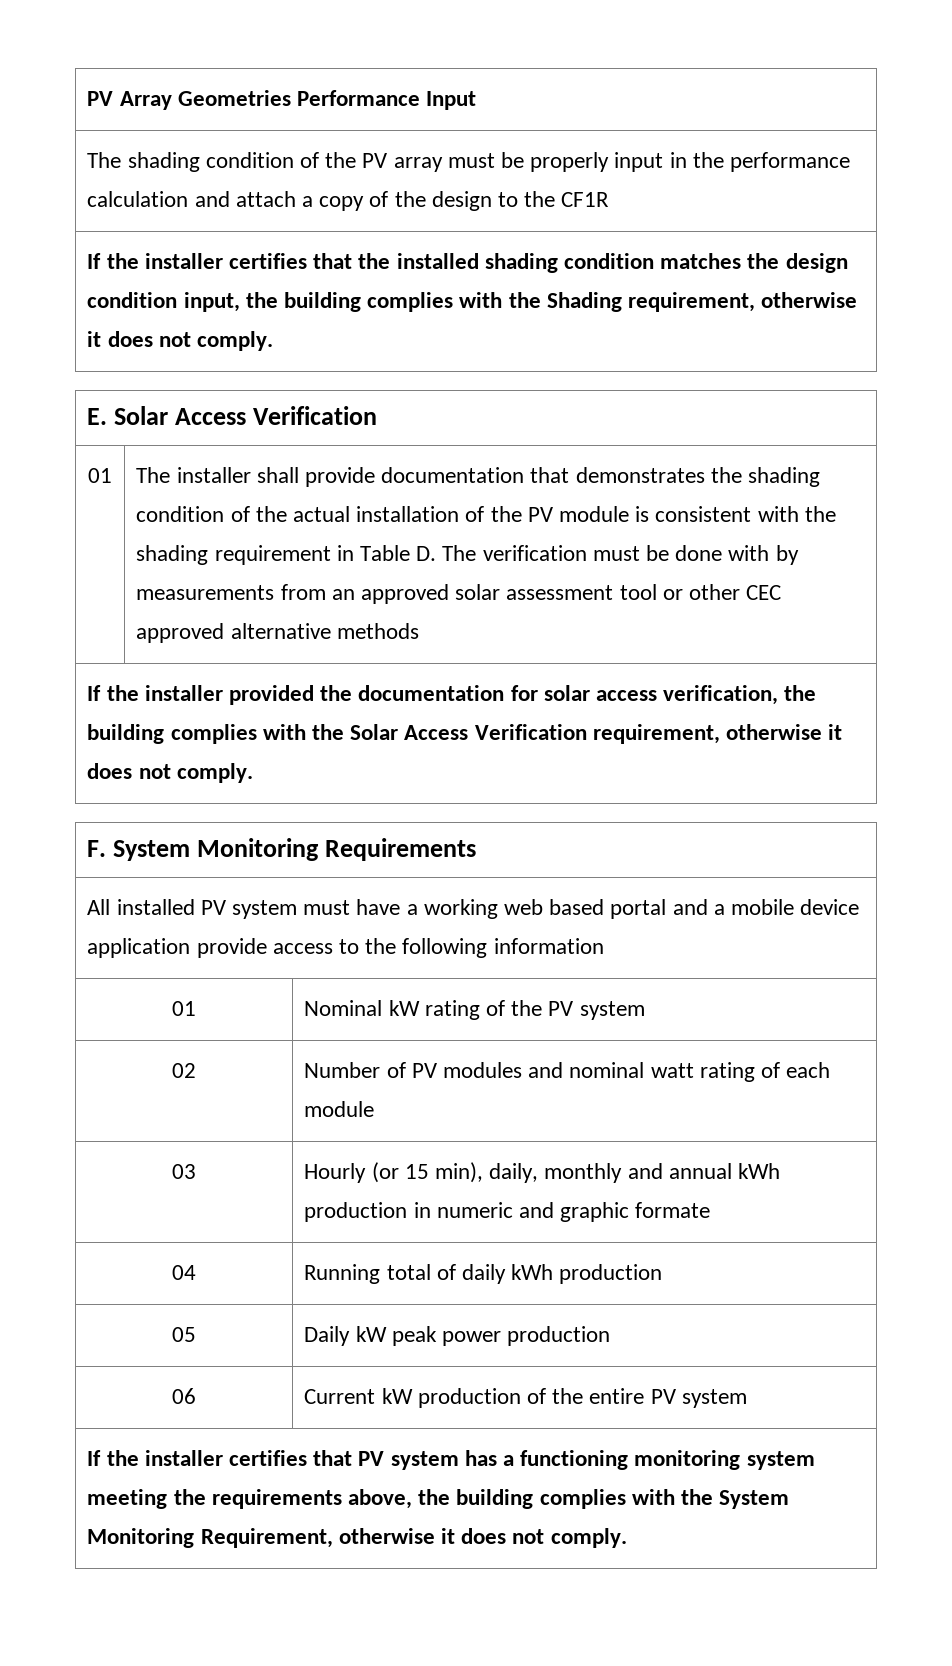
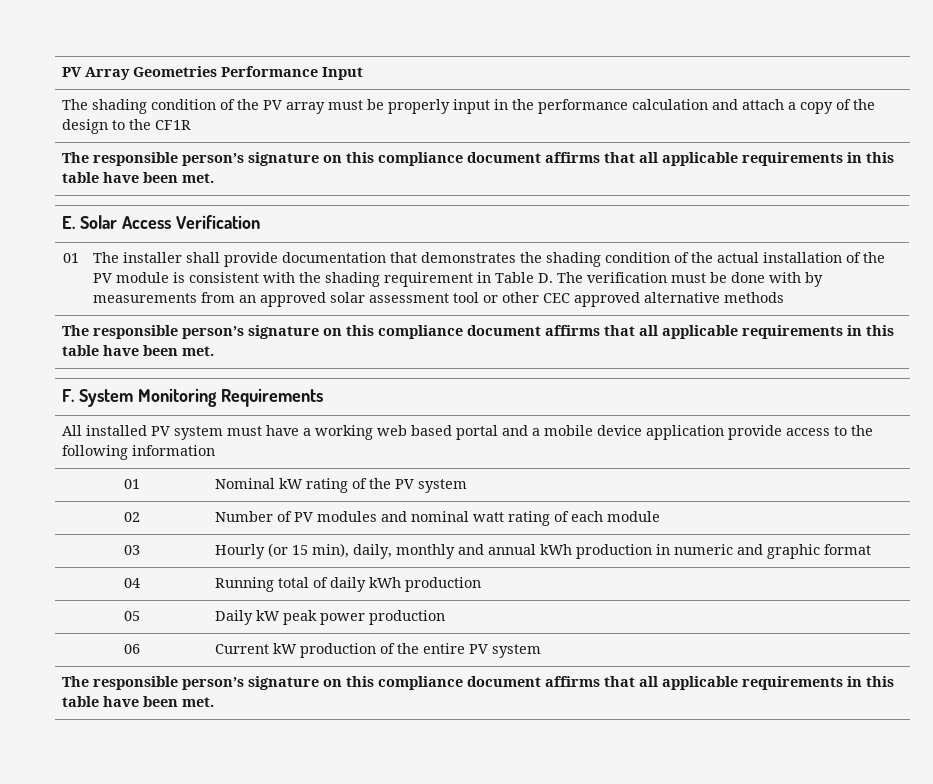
[87,253,848,273] [87,292,858,312] [87,331,273,351] If the installer certifies that the installed shading condition matches the design condition input, the building complies with the Shading requirement, otherwise it does not comply. -> [62,152,895,166] [62,172,215,183] The responsible person’s signature on this compliance document affirms that all applicable requirements in this table have been met.
[87,685,817,705] [87,724,843,744] [87,763,253,783] If the installer provided the documentation for solar access verification, the building complies with the Solar Access Verification requirement, otherwise it does not comply. -> [62,325,895,339] [62,345,215,356] The responsible person’s signature on this compliance document affirms that all applicable requirements in this table have been met.
[635,1202,711,1218] formate -> [824,544,872,555] format
[87,1450,815,1470] [87,1489,790,1509] [87,1528,627,1548] If the installer certifies that PV system has a functioning monitoring system meeting the requirements above, the building complies with the System Monitoring Requirement, otherwise it does not comply. -> [62,676,895,690] [62,696,215,707] The responsible person’s signature on this compliance document affirms that all applicable requirements in this table have been met.

